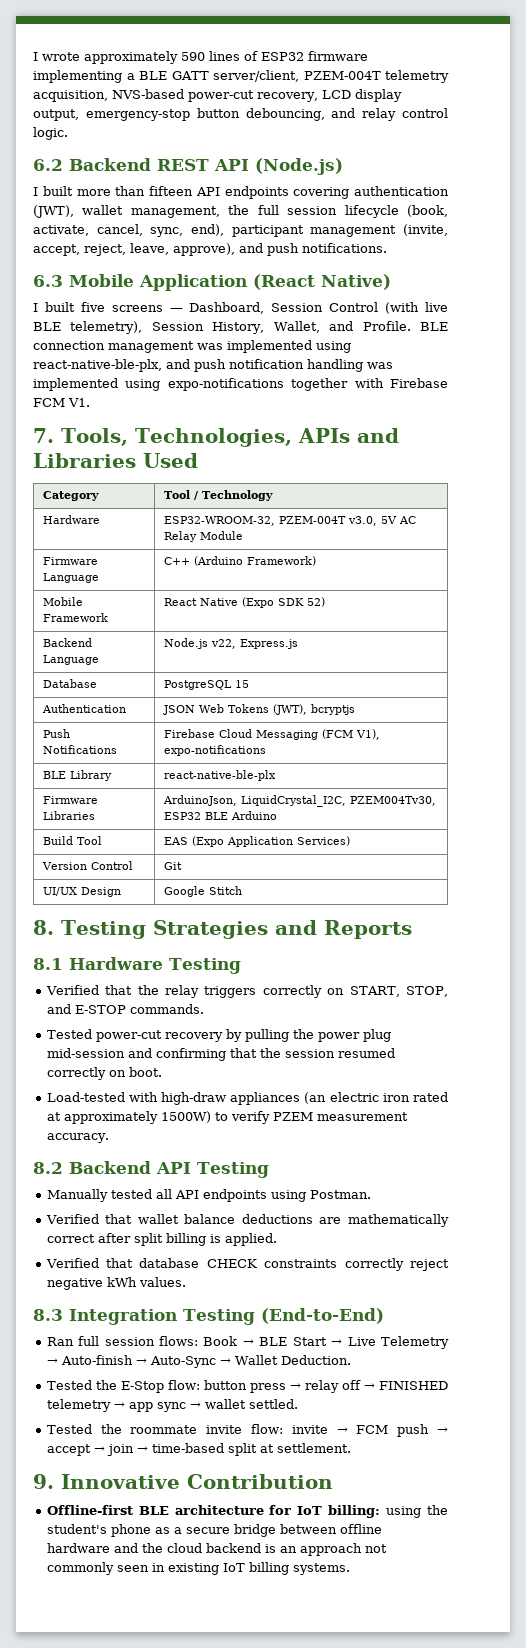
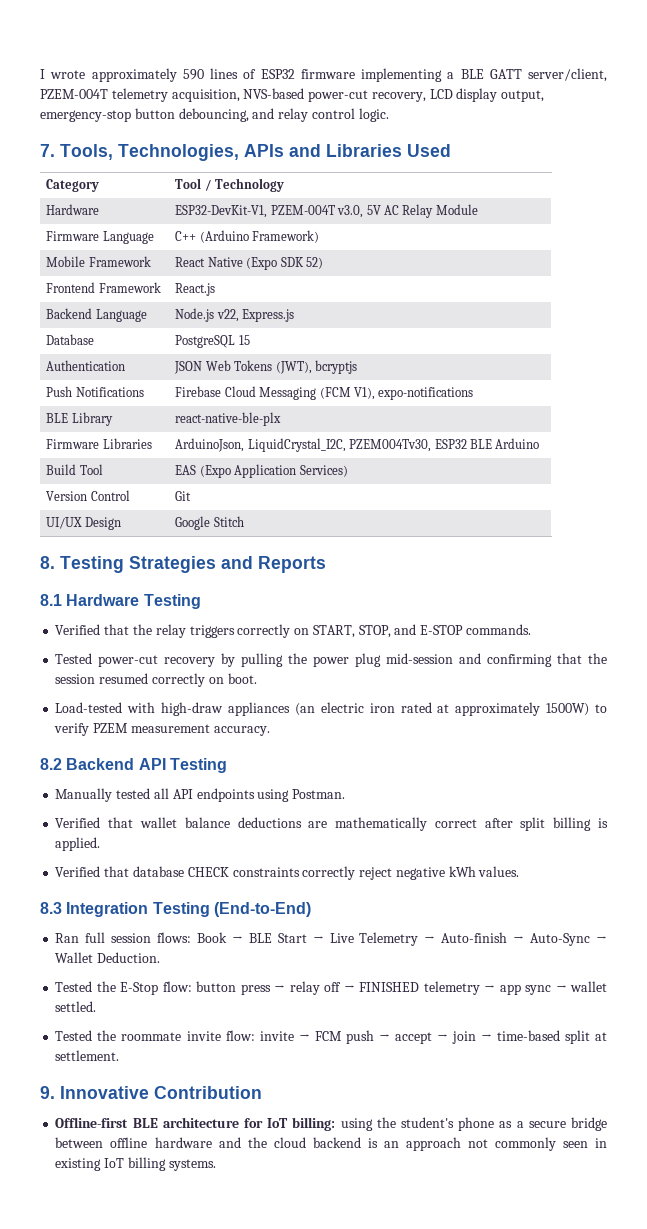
[33,158,343,175] [33,186,449,199] [33,205,448,218] [33,224,448,237] [33,243,387,256] [33,274,391,291] [33,302,449,314] [33,321,449,334] [33,340,351,353] [33,359,393,372] [33,378,448,391] [33,398,90,407] // 6.2 Backend REST API (Node.js) // I built more than fifteen API endpoints covering authentication (JWT), wallet management, the full session lifecycle (book, activate, cancel, sync, end), participant management (invite, accept, reject, leave, approve), and push notifications. // 6.3 Mobile Application (React Native) // I built five screens — Dashboard, Session Control (with live BLE telemetry), Session History, Wallet, and Profile. BLE connection management was implemented using react-native-ble-plx, and push notification handling was implemented using expo-notifications together with Firebase FCM V1. -> (389, 115) none
[163,516,275,526] ESP32-WROOM-32, -> [175,205,268,218] ESP32-DevKit-V1,
(325, 602) none -> [46,282,161,293] [175,283,216,296] // Frontend Framework | React.js

